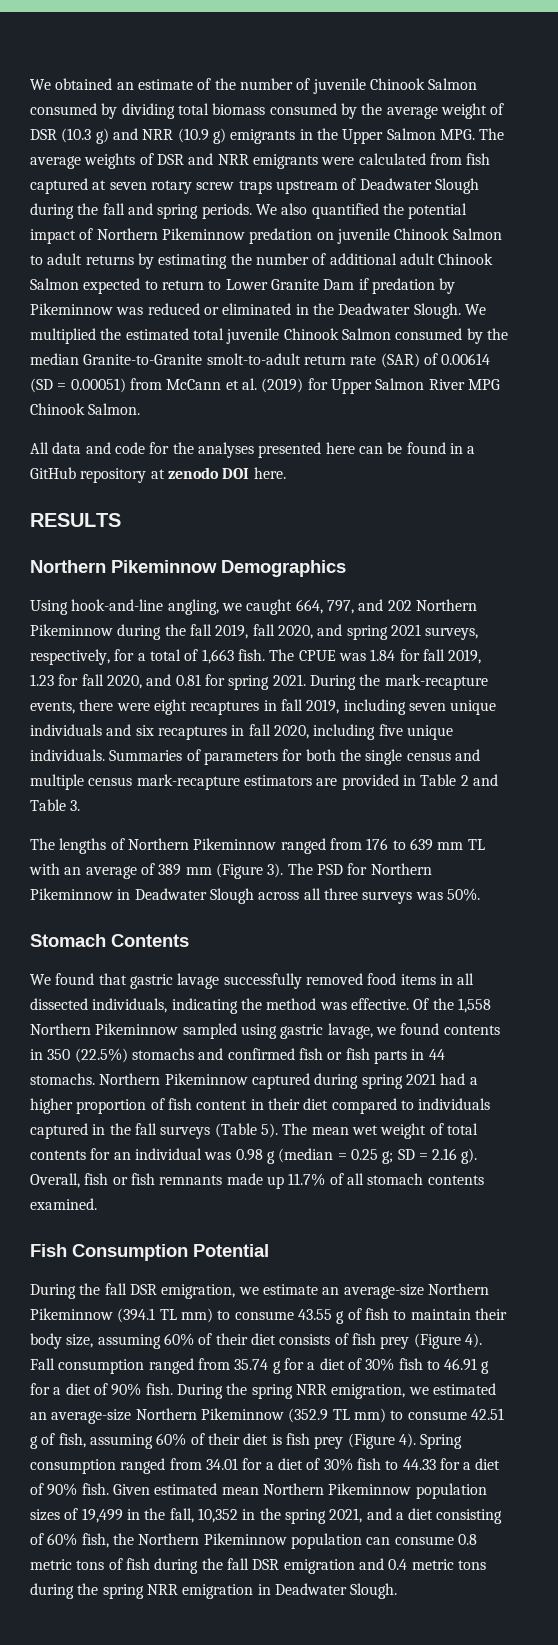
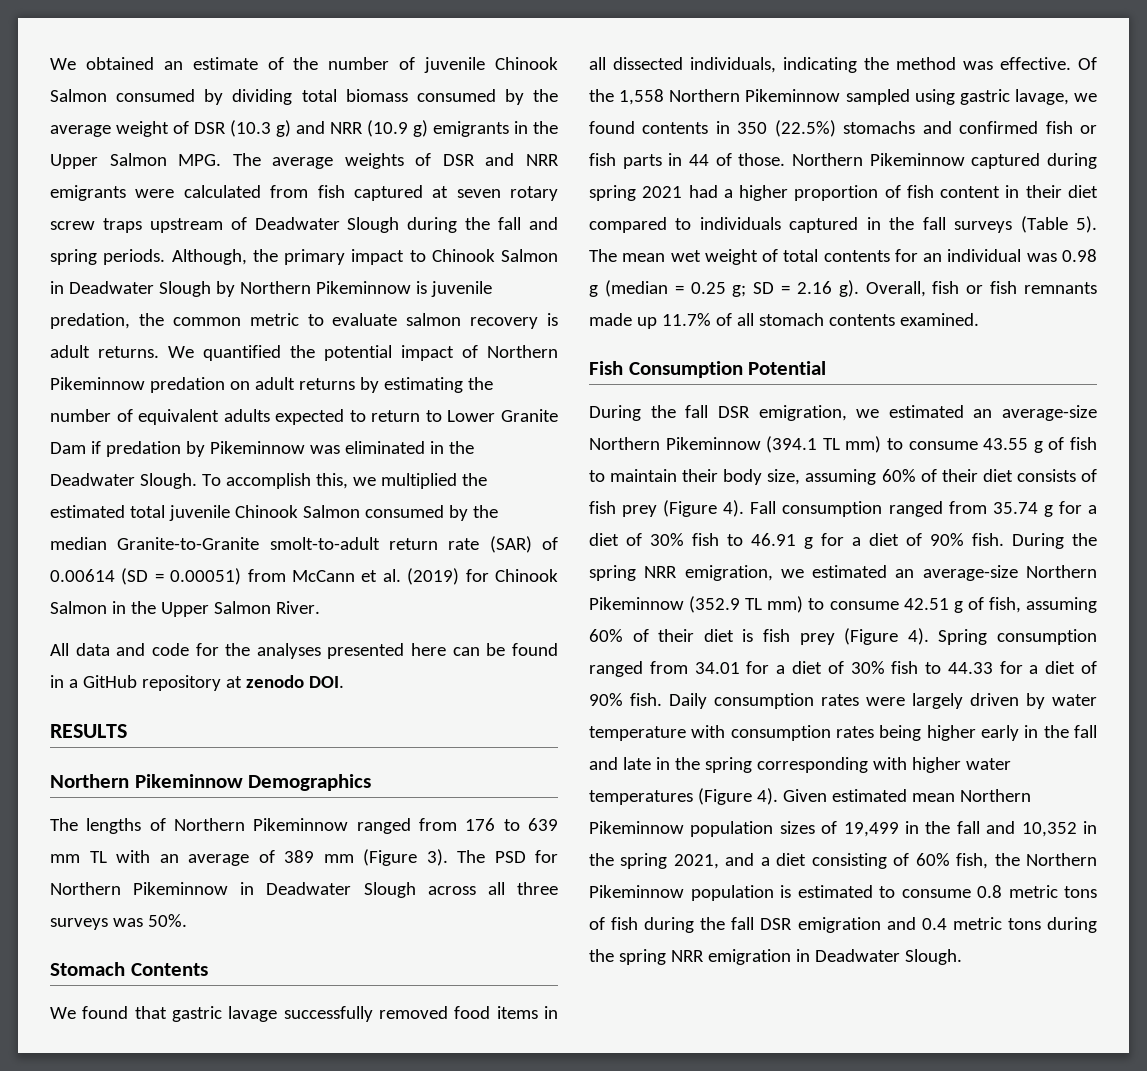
[255,203,308,215] We also -> [171,249,558,265] [50,281,492,297] [50,313,558,329] [50,345,194,358] Although, the primary impact to Chinook Salmon in Deadwater Slough by Northern Pikeminnow is juvenile predation, the common metric to evaluate salmon recovery is adult returns. We
[336,228,502,244] [30,255,43,265] juvenile Chinook Salmon to -> (250, 385) none
[329,253,494,265] [30,278,79,290] additional adult Chinook Salmon -> [138,409,270,425] equivalent adults
[147,303,219,315] reduced or -> (340, 449) none
[464,304,486,315] We -> [201,473,376,489] To accomplish this, we
[330,378,500,394] [30,403,141,415] Upper Salmon River MPG Chinook Salmon. -> [494,569,558,582] [50,601,320,617] Chinook Salmon in the Upper Salmon River.
[222,467,286,479] DOI here. -> [308,676,344,688] DOI.
[30,599,477,615] [30,624,479,640] [30,649,482,665] [30,674,488,690] [30,699,497,715] [30,724,453,740] [30,749,480,765] [30,774,498,790] [30,799,81,811] // Using hook-and-line angling, we caught 664, 797, and 202 Northern Pikeminnow during the fall 2019, fall 2020, and spring 2021 surveys, respectively, for a total of 1,663 fish. The CPUE was 1.84 for fall 2019, 1.23 for fall 2020, and 0.81 for spring 2021. During the mark-recapture events, there were eight recaptures in fall 2019, including seven unique individuals and six recaptures in fall 2020, including five unique individuals. Summaries of parameters for both the single census and multiple census mark-recapture estimators are provided in Table 2 and Table 3. -> (372, 782) none
[30,1073,95,1085] stomachs. -> [715,153,786,166] of those.
[262,1284,318,1295] estimate -> [888,405,964,418] estimated
(109, 1489) none -> [669,693,1097,709] [589,725,1097,741] [589,757,1011,773] [589,788,778,805] Daily consumption rates were largely driven by water temperature with consumption rates being higher early in the fall and late in the spring corresponding with higher water temperatures (Figure 4).
[169,1508,194,1523] fall, -> [956,821,1016,834] fall and
[366,1537,391,1545] can -> [780,885,895,898] is estimated to

